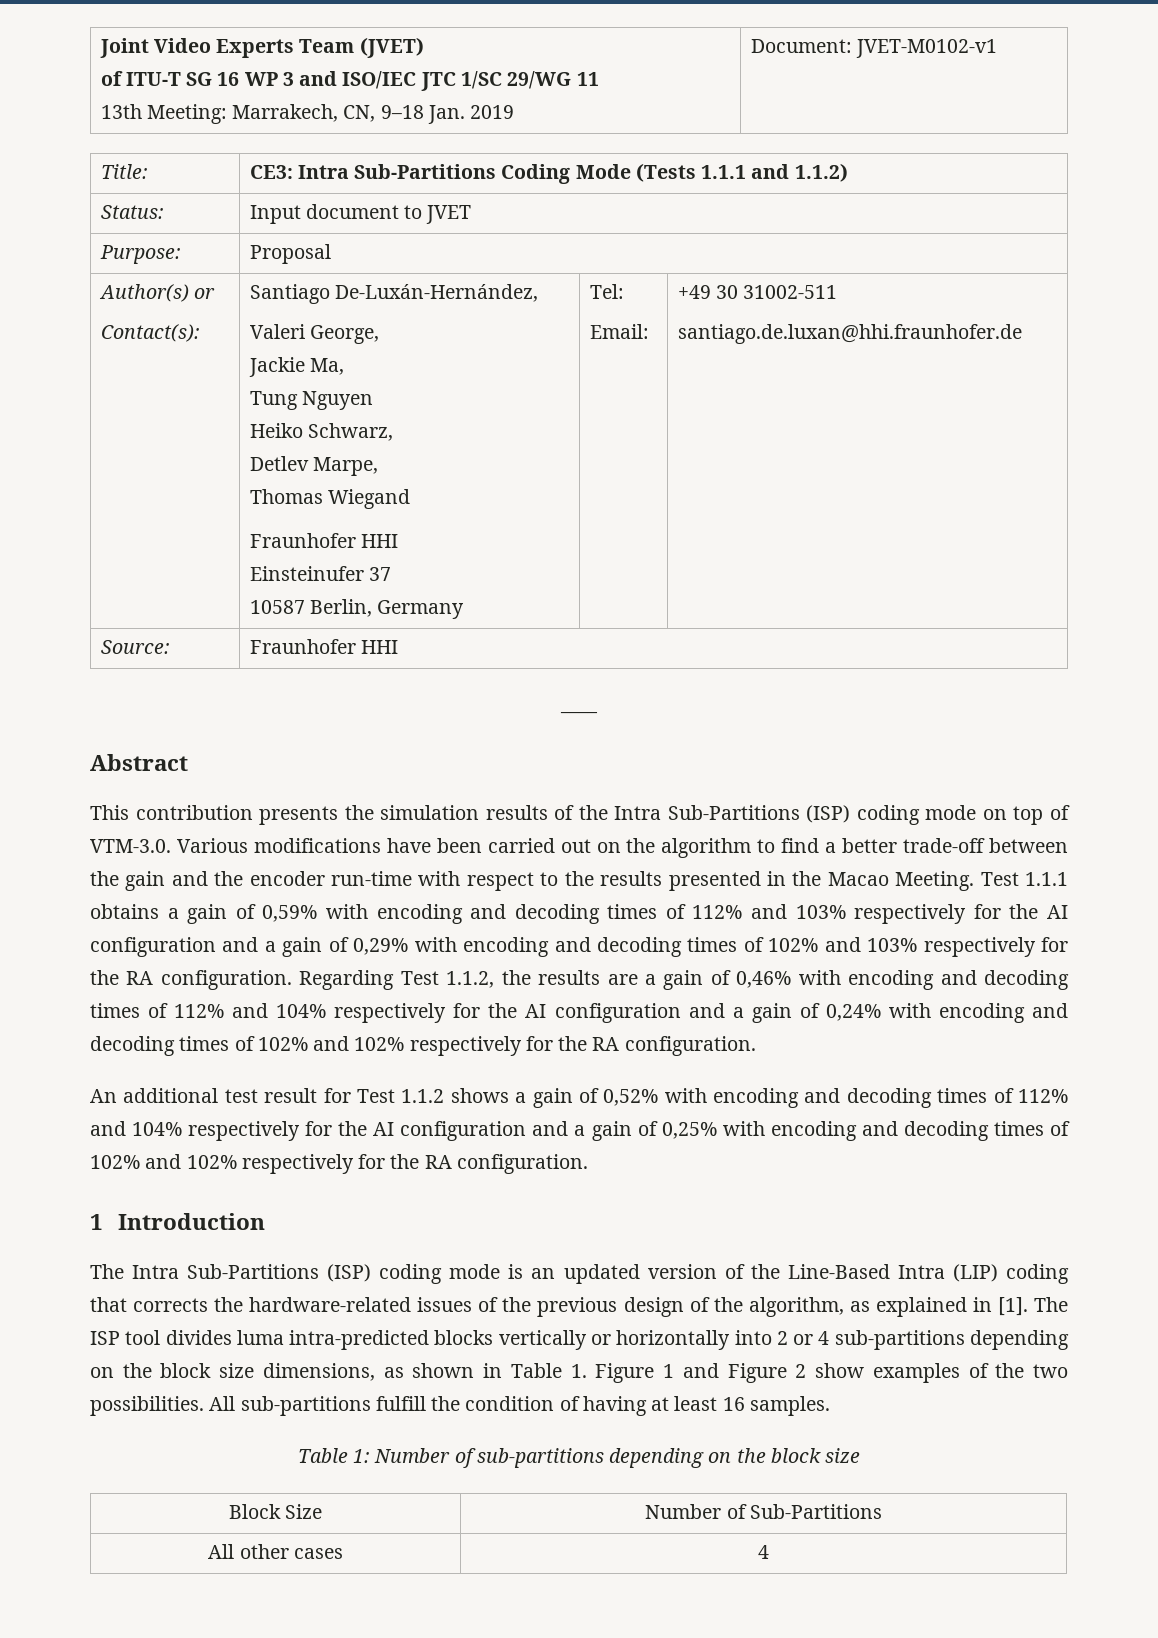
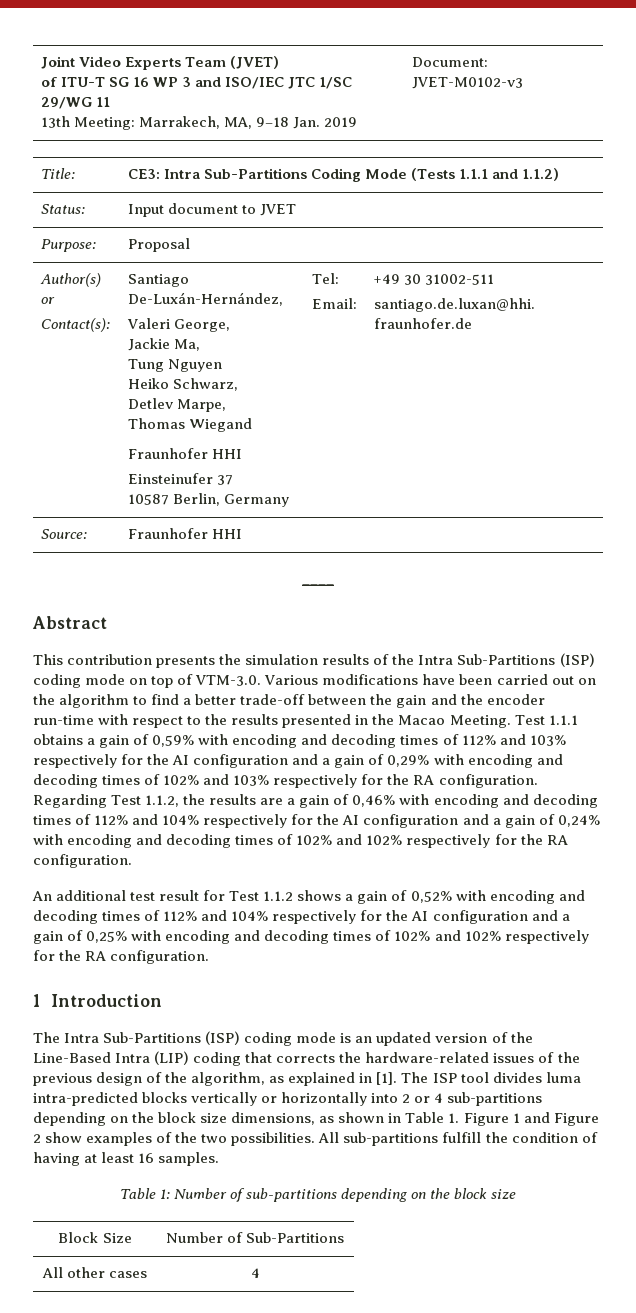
[343,105,376,122] CN, -> [224,117,253,129] MA,
[855,39,997,58] JVET-M0102-v1 -> [411,77,523,89] JVET-M0102-v3

